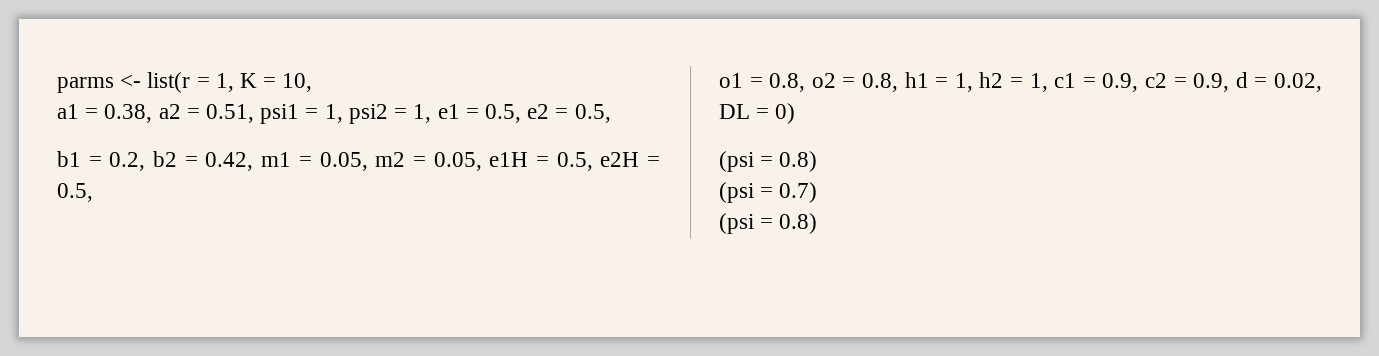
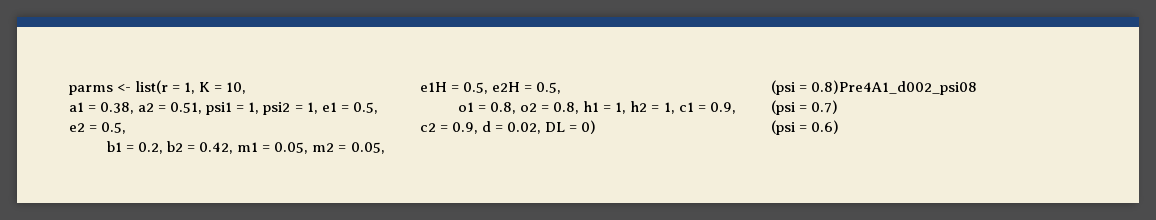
[779,151,818,172] 0.8) -> [811,80,978,95] 0.8)Pre4A1_d002_psi08
[779,213,818,234] 0.8) -> [811,120,840,134] 0.6)

